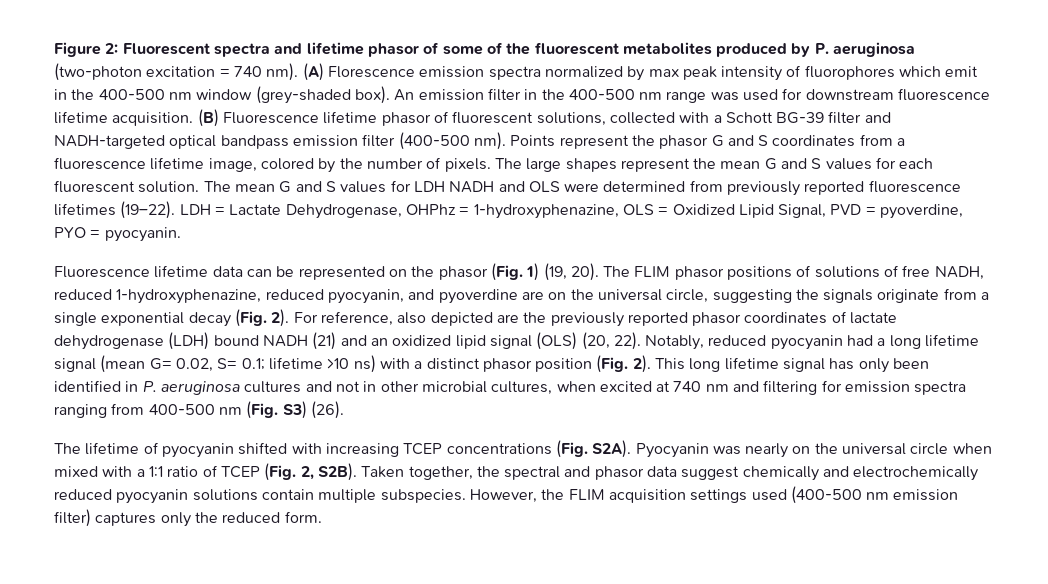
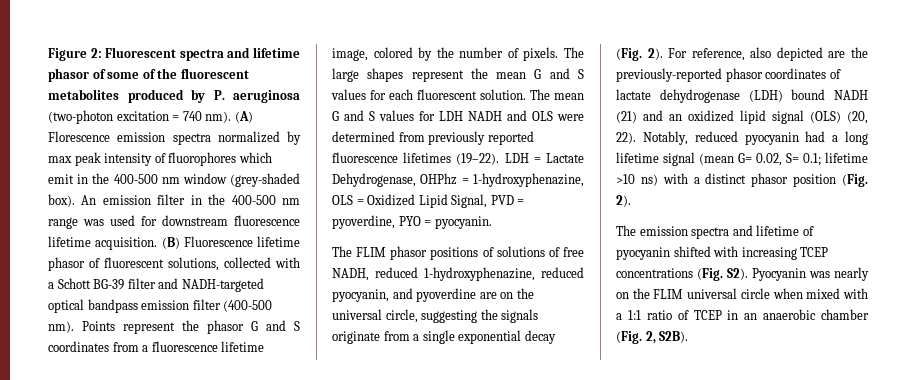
[54,263,599,281] Fluorescence lifetime data can be represented on the phasor (Fig. 1) (19, 20). -> (492, 222) none
[550,312,688,327] previously reported -> [616,68,722,82] previously-reported
[655,357,930,373] [54,380,967,395] [54,401,344,419] [54,443,81,454] This long lifetime signal has only been identified in P. aeruginosa cultures and not in other microbial cultures, when excited at 740 nm and filtering for emission spectra ranging from 400-500 nm (Fig. S3) (26). // The -> [616,225,753,239] // The emission spectra and
[592,440,632,458] S2A). -> [727,268,748,280] S2).
(838, 448) none -> [653,289,684,299] FLIM
[264,463,979,481] [54,486,959,504] [54,509,322,527] (Fig. 2, S2B). Taken together, the spectral and phasor data suggest chemically and electrochemically reduced pyocyanin solutions contain multiple subspecies. However, the FLIM acquisition settings used (400-500 nm emission filter) captures only the reduced form. -> [727,309,869,320] [616,331,689,344] in an anaerobic chamber (Fig. 2, S2B).

